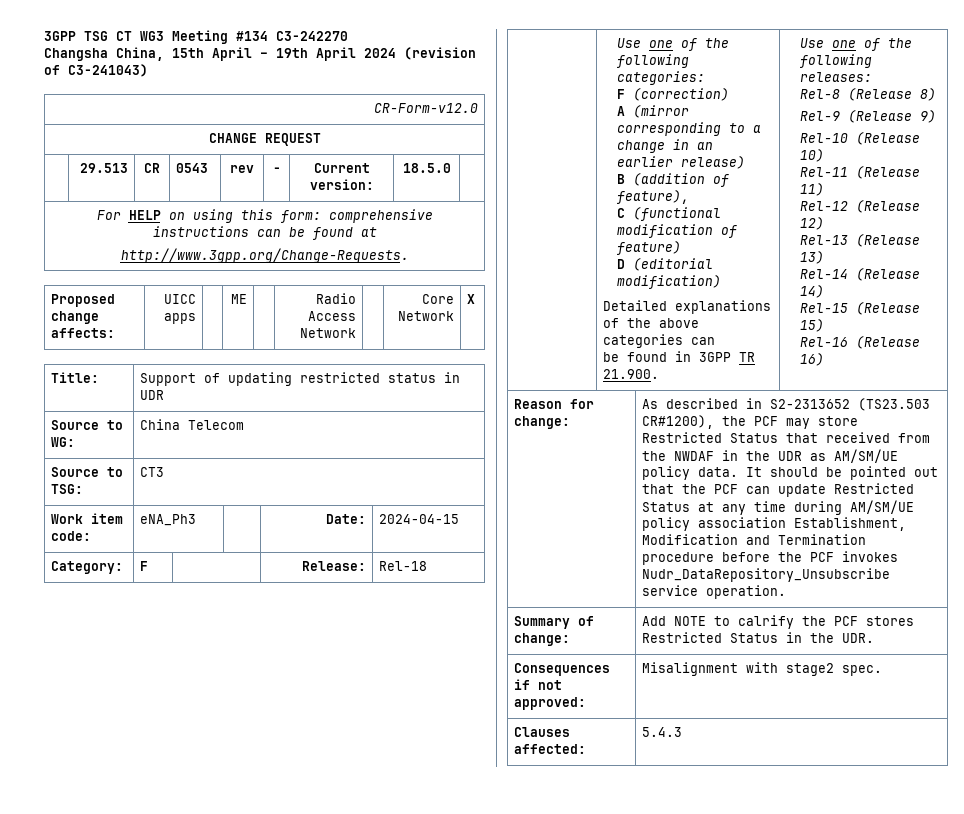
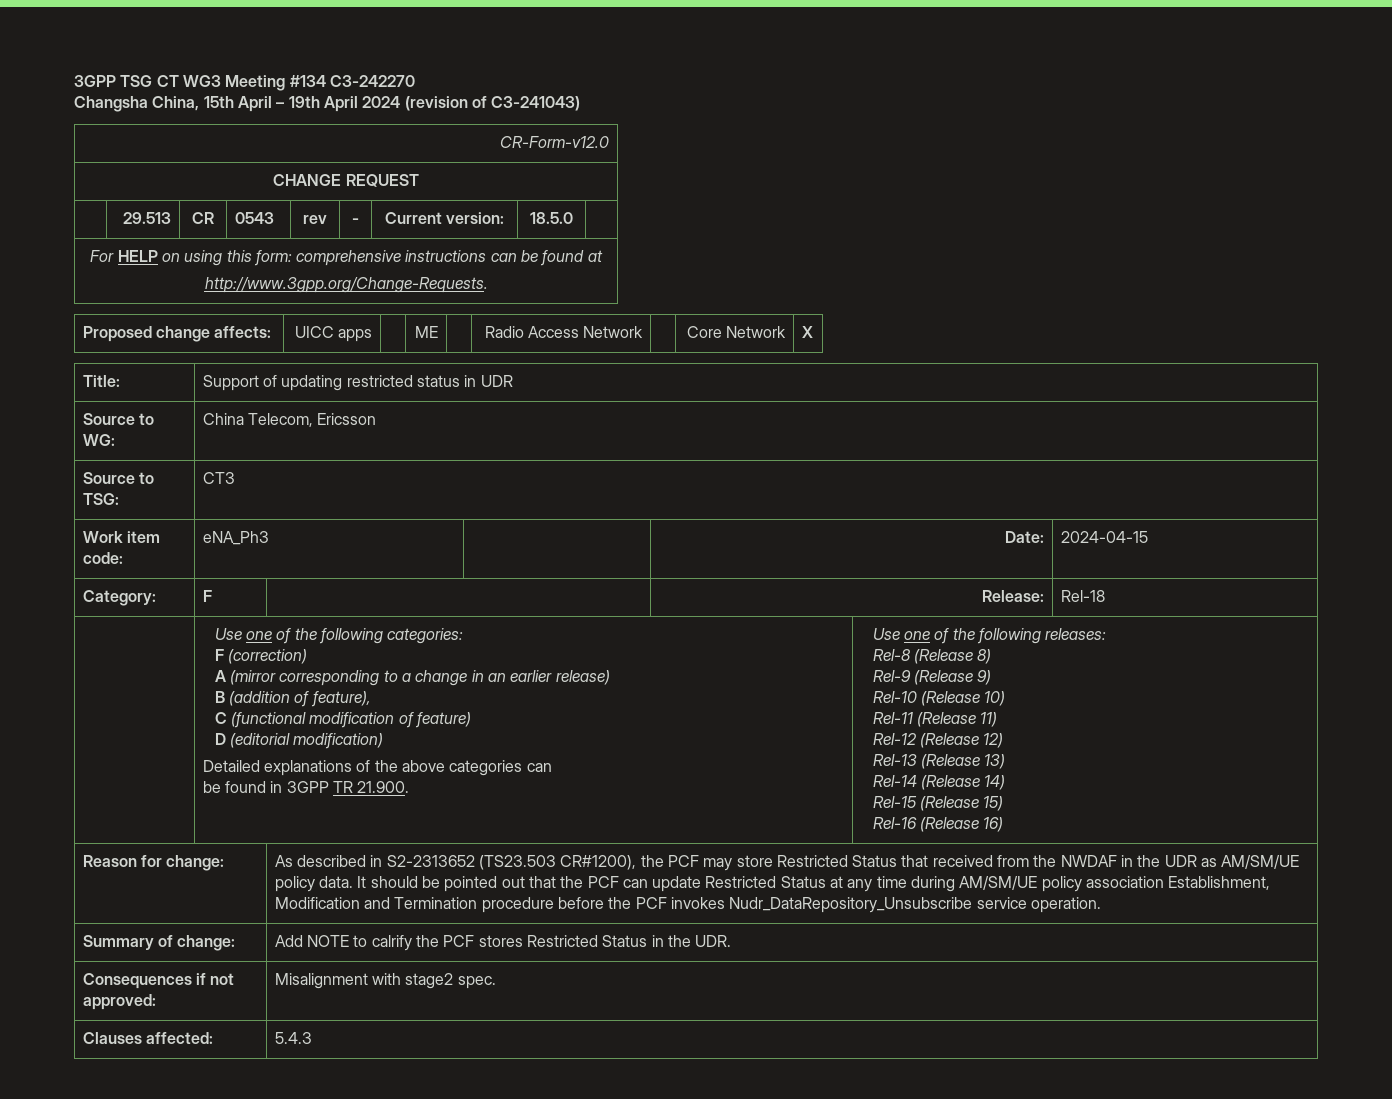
[188,420,245,430] Telecom -> [247,413,377,427] Telecom, Ericsson

